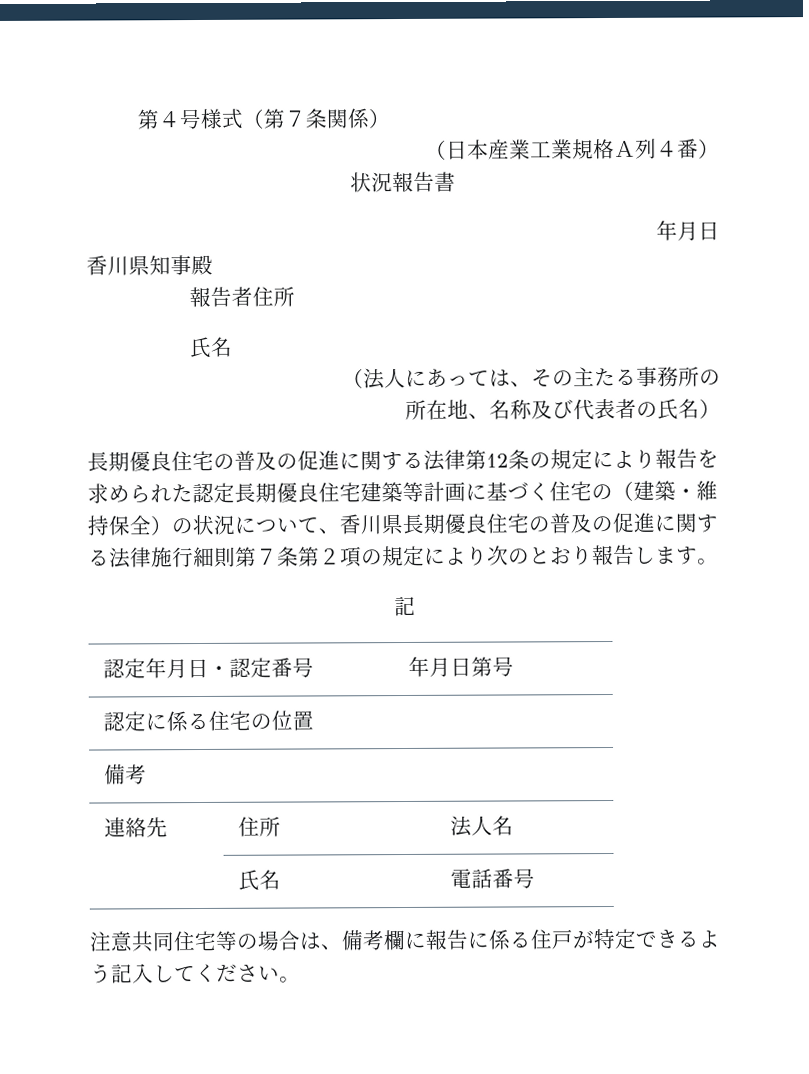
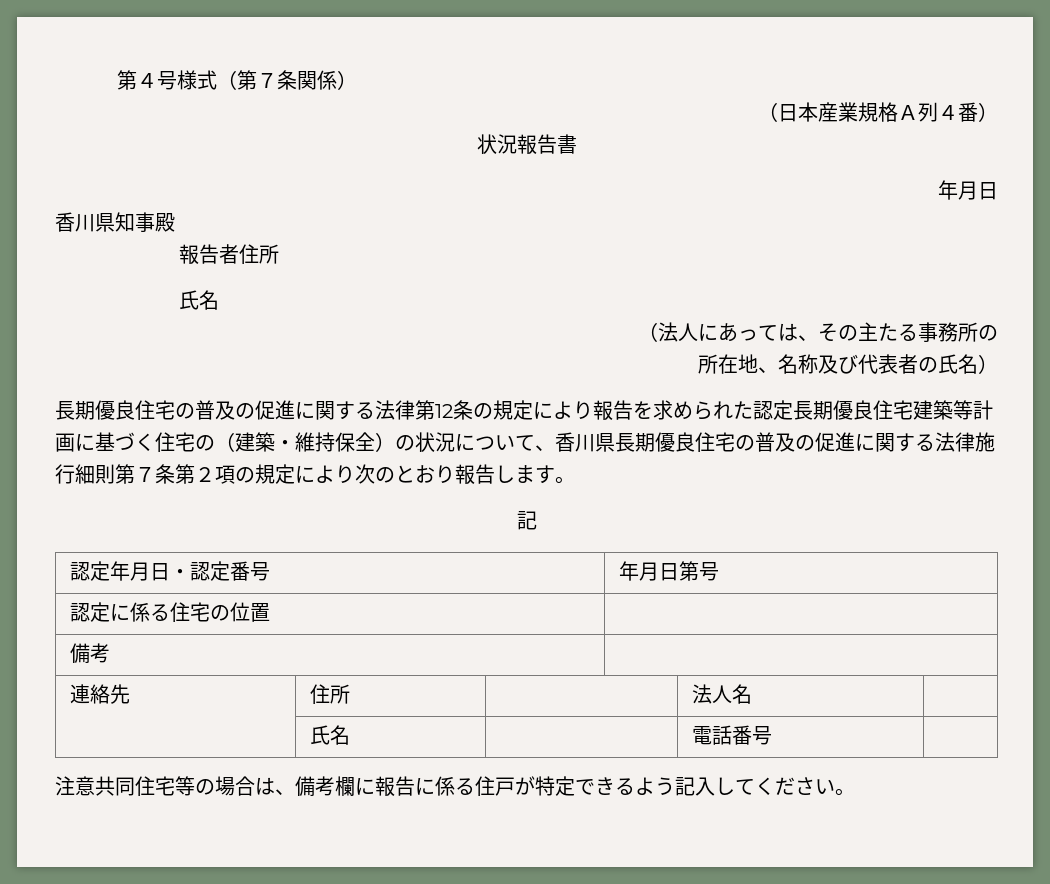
[530,139,573,160] 工業 -> (858, 112) none

